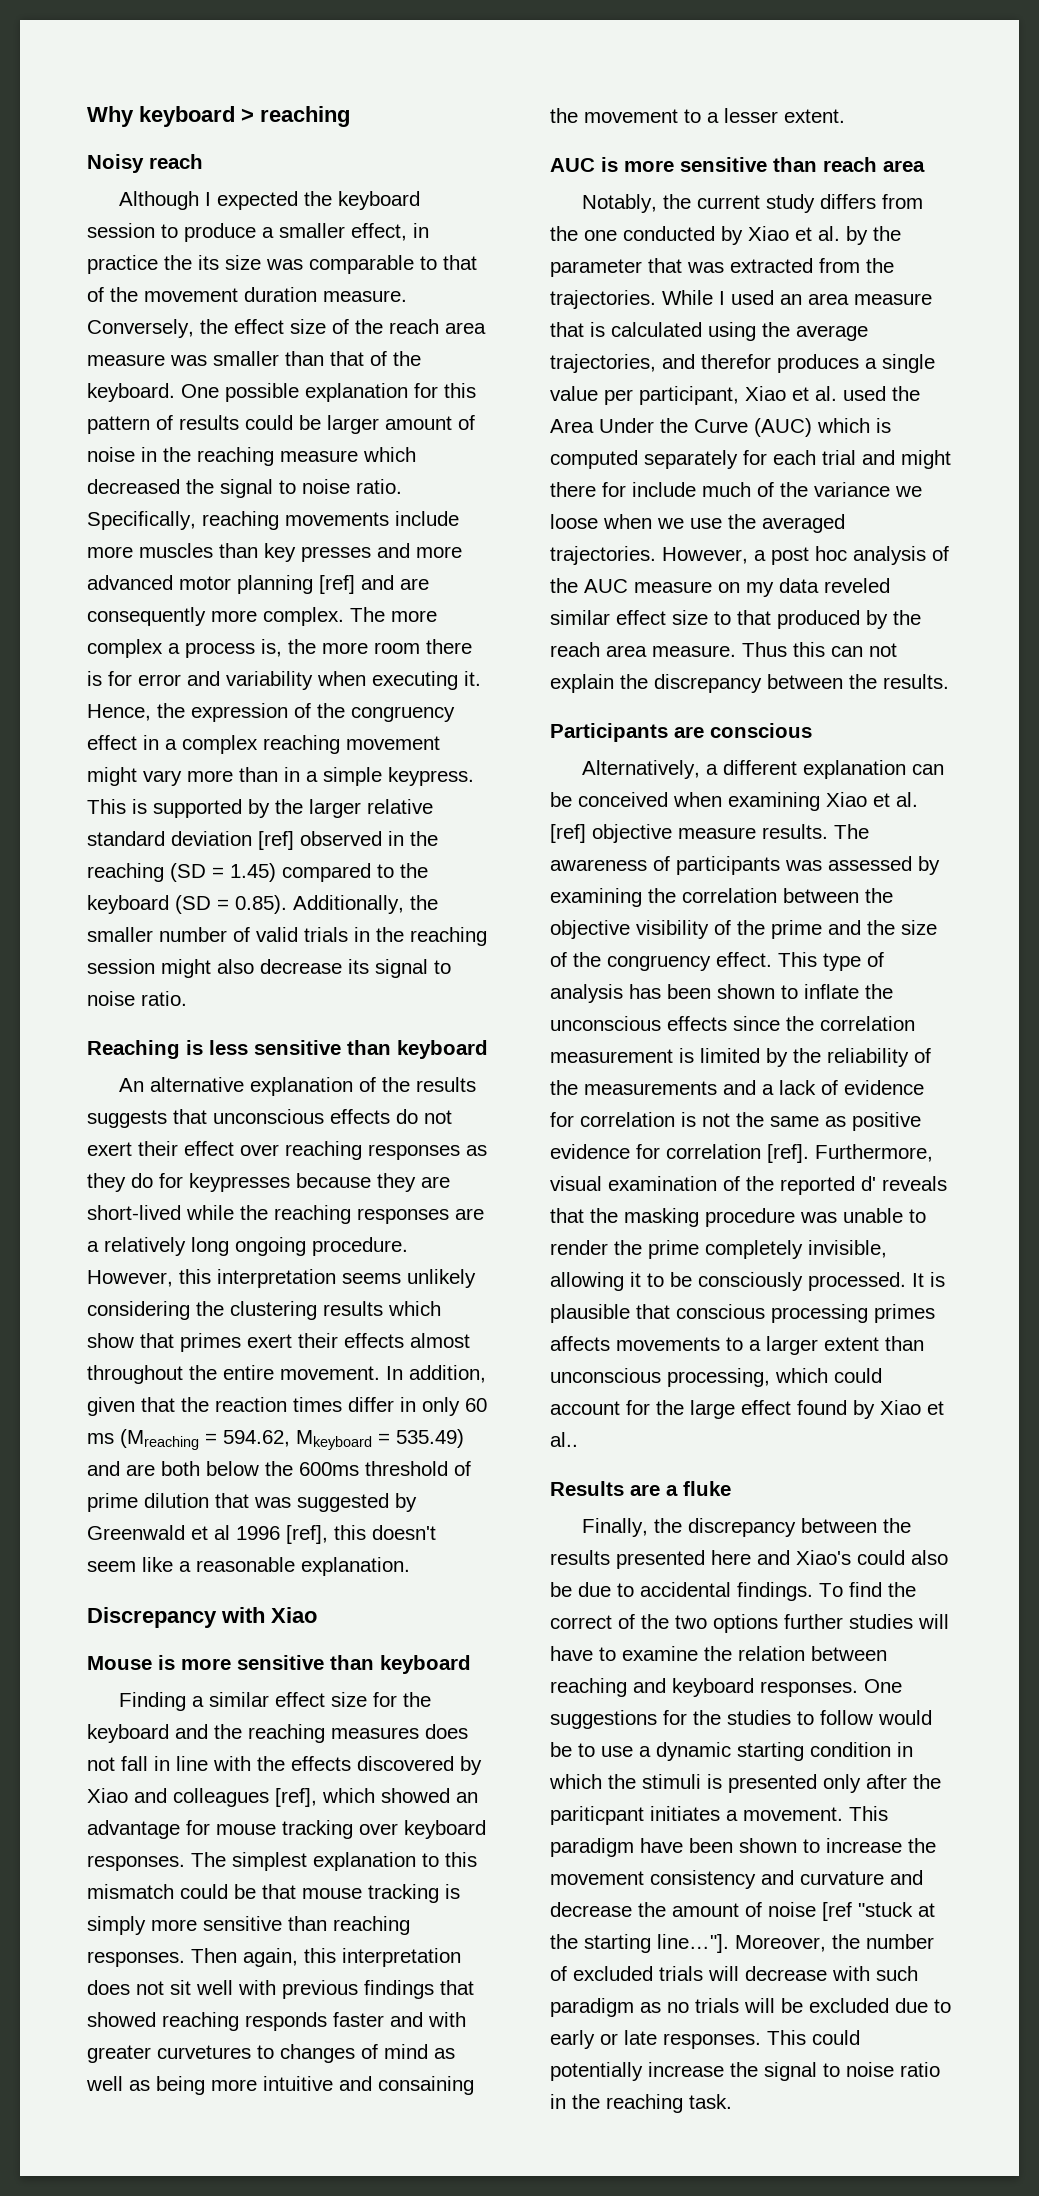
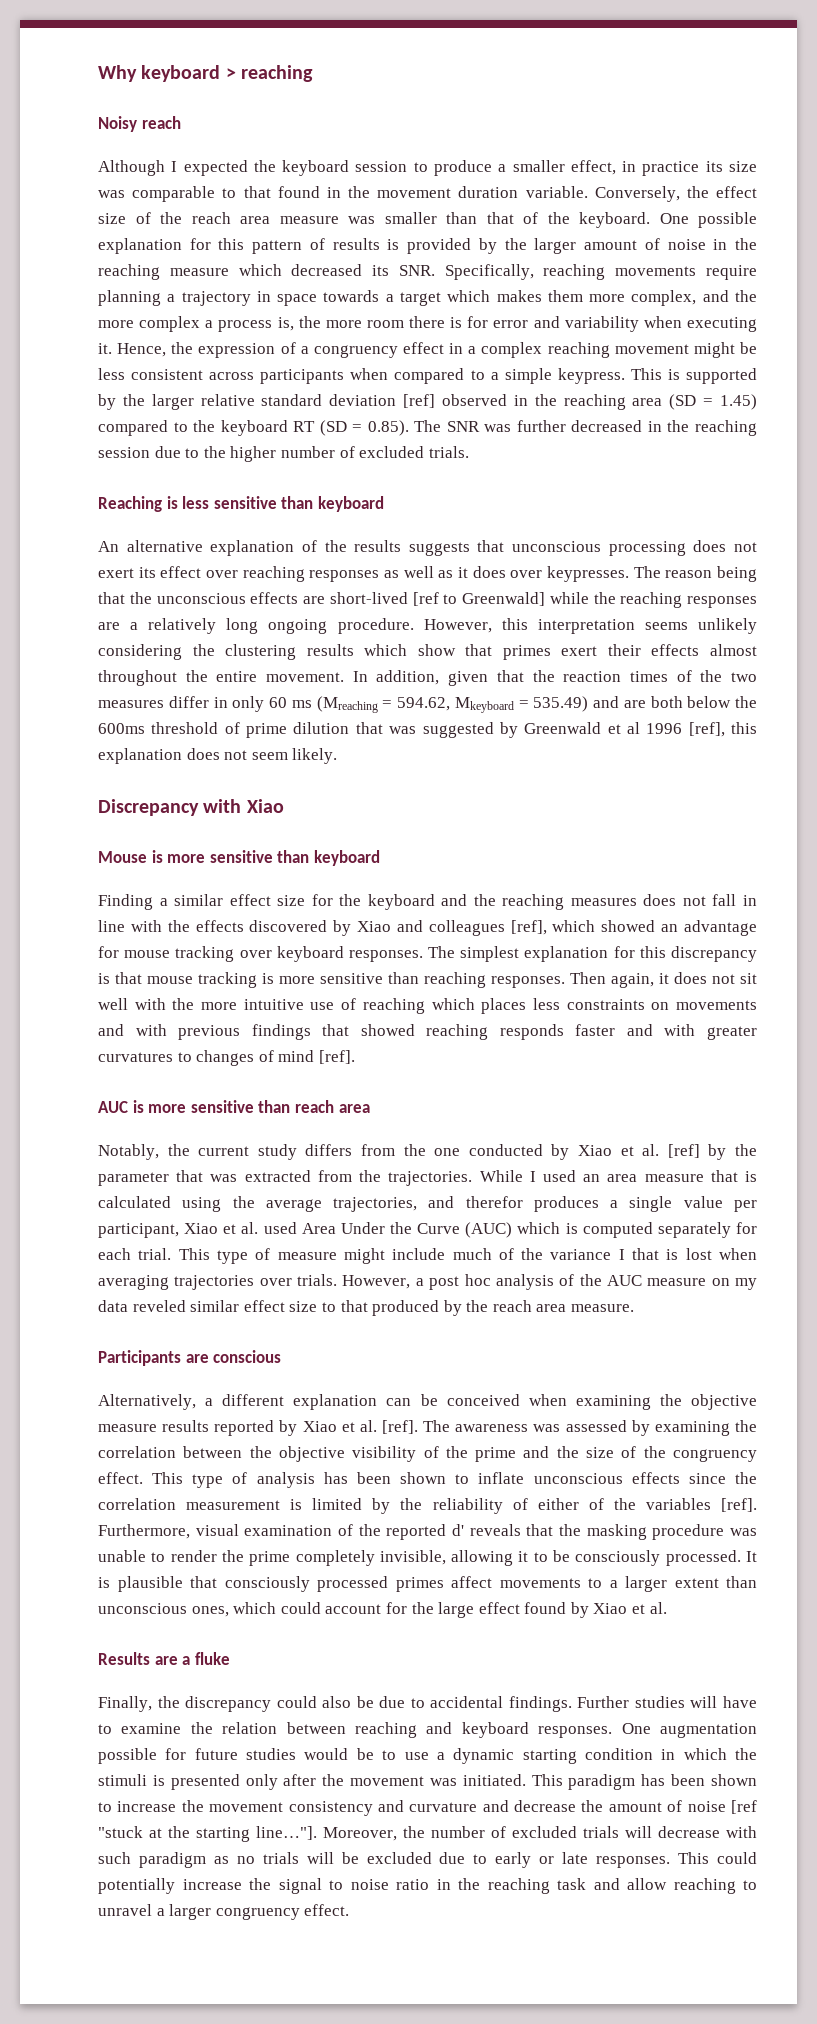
[164,255,192,270] the -> (700, 168) none
[87,287,104,302] of -> [277,186,341,198] found in
[323,290,407,302] measure. -> [525,186,588,198] variable.
[245,415,321,430] could be -> [387,238,527,254] is provided by the
[186,479,402,498] [87,511,459,530] [87,543,462,562] [87,575,429,594] [87,607,385,626] the signal to noise ratio. Specifically, reaching movements include more muscles than key presses and more advanced motor planning [ref] and are consequently more complex. The -> [372,264,757,280] [98,290,758,306] its SNR. Specifically, reaching movements require planning a trajectory in space towards a target which makes them more complex, and the
[317,703,345,718] the -> [300,346,309,354] a
[143,767,300,786] vary more than in -> [740,342,757,354] [98,368,485,384] be less consistent across participants when compared to
(164, 872) none -> [632,398,663,406] area
(169, 904) none -> [293,421,316,432] RT
[293,895,438,914] [87,927,487,946] [87,959,451,978] [87,991,187,1006] Additionally, the smaller number of valid trials in the reaching session might also decrease its signal to noise ratio. -> [414,420,757,436] [98,446,469,462] The SNR was further decreased in the reaching session due to the higher number of excluded trials.
[330,1109,418,1124] effects do -> [608,540,727,556] processing does
[138,1141,178,1156] their -> [138,567,156,578] its
[87,1173,450,1192] [87,1205,181,1220] they do for keypresses because they are short-lived -> [403,566,757,582] [98,592,545,606] well as it does over keypresses. The reason being that the unconscious effects are short-lived [ref to Greenwald]
(342, 1404) none -> [676,670,757,682] [98,700,164,708] of the two measures
[372,1525,436,1540] [87,1557,410,1576] doesn't seem like a reasonable explanation. -> [98,748,338,764] explanation does not seem likely.
[422,1852,477,1867] [87,1884,256,1899] to this mismatch could be -> [613,946,757,962] [98,973,110,984] for this discrepancy is
[87,1916,146,1935] simply -> (274, 978) none
[304,1948,461,1967] this interpretation -> [659,973,669,984] it
(276, 1987) none -> [172,998,757,1014] [98,1024,167,1036] the more intuitive use of reaching which places less constraints on movements and with
[157,2045,251,2059] curvetures -> [98,1052,173,1062] curvatures
[434,2048,455,2059] [86,2076,474,2095] [550,108,845,123] as well as being more intuitive and consaining the movement to a lesser extent. -> [318,1050,355,1064] [ref].
(840, 233) none -> [667,1144,700,1158] [ref]
[892,386,920,401] the -> (297, 1228) none
[822,450,951,469] [550,482,626,497] trial and might there for -> [138,1248,385,1264] trial. This type of measure might
[895,486,922,497] [550,514,845,533] [550,546,656,565] we loose when we use the averaged trajectories. -> [618,1248,757,1260] [98,1274,338,1290] I that is lost when averaging trajectories over trials.
[742,642,897,657] [550,674,949,693] Thus this can not explain the discrepancy between the results. -> (635, 1308) none
[826,792,918,807] [550,824,869,843] [550,856,780,875] Xiao et al. [ref] objective measure results. The awareness of participants -> [659,1394,758,1410] [98,1420,529,1436] the objective measure results reported by Xiao et al. [ref]. The awareness
[865,984,893,999] the -> (525, 1478) none
[550,1080,924,1095] [550,1112,921,1131] [550,1144,761,1159] the measurements and a lack of evidence for correlation is not the same as positive evidence for correlation -> [537,1498,711,1510] either of the variables
[676,1304,935,1323] [550,1336,610,1351] conscious processing primes affects -> [224,1576,492,1592] consciously processed primes affect
[667,1368,770,1387] processing, -> [191,1606,229,1617] ones,
[550,1432,578,1447] al.. -> [649,1602,667,1614] al.
[801,1518,912,1533] [550,1550,851,1569] between the results presented here and Xiao's -> (272, 1704) none
[819,1582,916,1597] [550,1614,843,1633] To find the correct of the two options further -> [577,1696,630,1708] Further
[550,1710,873,1729] suggestions for the studies to follow -> [659,1723,757,1738] [98,1748,297,1764] augmentation possible for future studies
[550,1806,843,1825] pariticpant initiates a movement. -> [350,1774,526,1786] movement was initiated.
[640,1838,683,1853] have -> [641,1774,666,1786] has
[689,2094,732,2109] task. -> [557,1878,757,1894] [98,1904,350,1920] task and allow reaching to unravel a larger congruency effect.

